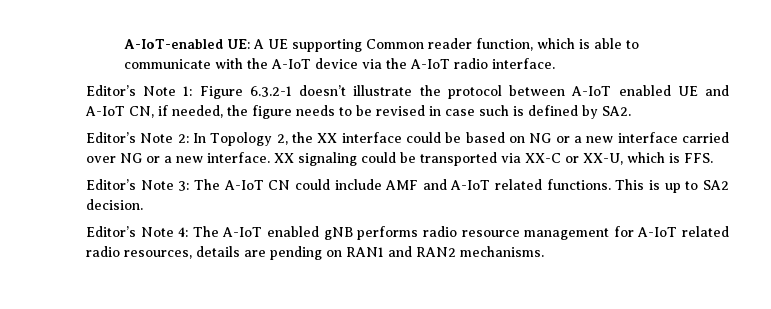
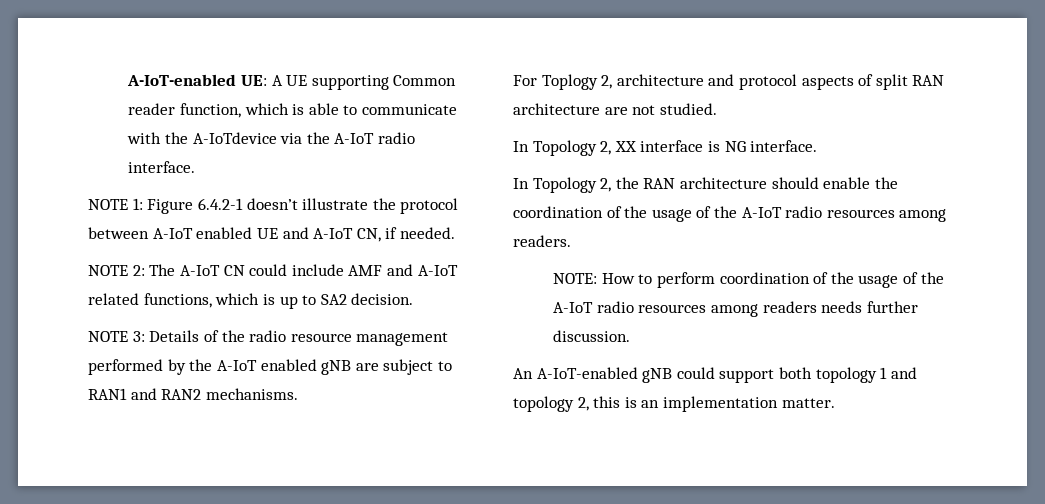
[270,58,358,69] A-IoT device -> [192,132,277,144] A-IoTdevice
[85,85,177,96] Editor’s Note -> [88,199,129,210] NOTE
[249,86,292,97] 6.3.2-1 -> [197,198,243,210] 6.4.2-1
[171,105,631,119] [85,132,729,146] [85,152,713,166] [85,179,190,191] needed, the figure needs to be revised in case such is defined by SA2. // Editor’s Note 2: In Topology 2, the XX interface could be based on NG or a new interface carried over NG or a new interface. XX signaling could be transported via XX-C or XX-U, which is FFS. // Editor’s Note 3: -> [399,227,455,239] [88,265,145,276] needed. // NOTE 2:
[546,179,645,190] functions. This -> [143,293,260,308] functions, which
[85,226,730,240] [85,246,544,260] Editor’s Note 4: The A-IoT enabled gNB performs radio resource management for A-IoT related radio resources, details are pending on RAN1 and RAN2 mechanisms. -> [88,330,449,346] [88,359,452,375] [88,388,298,400] [513,74,945,90] [513,103,717,115] [513,140,818,156] [513,177,898,193] [513,206,947,222] [513,235,571,247] [553,272,944,288] [553,301,918,317] [553,330,631,342] [513,367,917,383] [513,396,835,412] NOTE 3: Details of the radio resource management performed by the A-IoT enabled gNB are subject to RAN1 and RAN2 mechanisms. // For Toplogy 2, architecture and protocol aspects of split RAN architecture are not studied. // In Topology 2, XX interface is NG interface. // In Topology 2, the RAN architecture should enable the coordination of the usage of the A-IoT radio resources among readers. // NOTE: How to perform coordination of the usage of the A-IoT radio resources among readers needs further discussion. // An A-IoT-enabled gNB could support both topology 1 and topology 2, this is an implementation matter.

